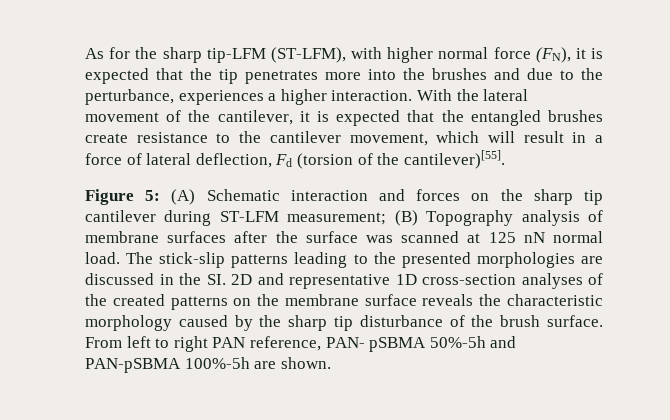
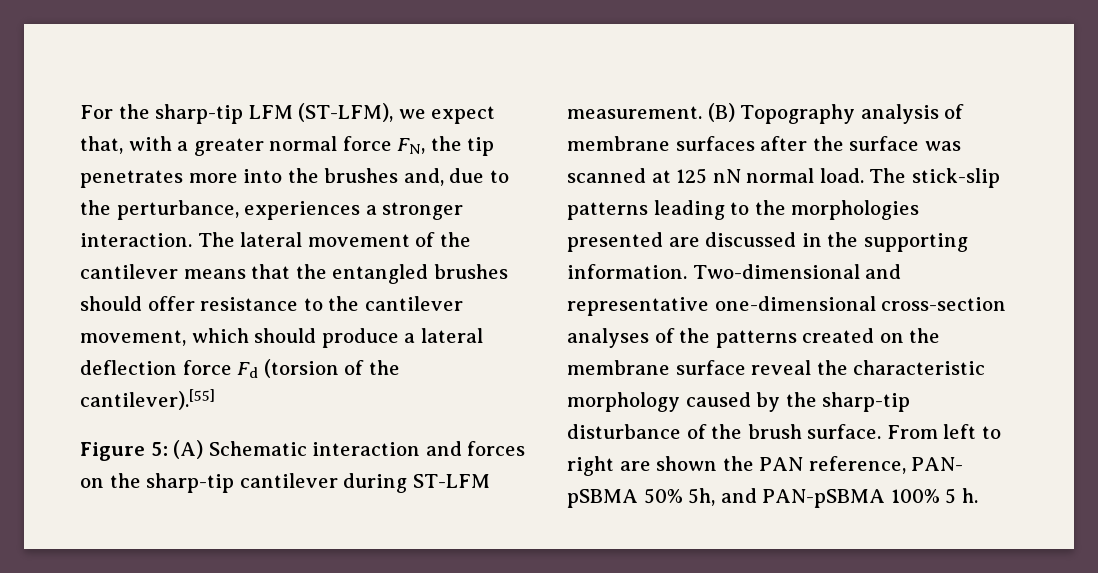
[85,47,603,63] [85,68,183,84] As for the sharp tip-LFM (ST-LFM), with higher normal force (FN), it is expected that -> [80,103,496,124] [80,136,426,156] For the sharp-tip LFM (ST-LFM), we expect that, with a greater normal force FN,
[494,68,520,80] and -> [403,168,444,186] and,
[280,89,529,105] [85,110,401,126] higher interaction. With the lateral movement of the cantilever, it is expected -> [382,202,464,220] [80,232,471,247] [80,264,246,279] stronger interaction. The lateral movement of the cantilever means
[85,133,128,143] create -> [80,296,195,311] should offer
[487,131,603,143] [85,153,272,168] will result in a force of lateral deflection, -> [254,328,483,348] [80,360,232,375] should produce a lateral deflection force
[403,150,505,169] cantilever)[55]. -> [80,389,215,410] cantilever).[55]
[533,189,603,205] sharp tip -> [146,473,235,493] sharp-tip
[287,212,387,225] measurement; -> [567,106,702,119] measurement.
[401,252,575,268] presented morphologies -> [791,200,920,220] [567,232,663,252] morphologies presented
[206,274,252,285] SI. 2D -> [863,233,968,252] [567,264,860,279] supporting information. Two-dimensional
[395,274,417,285] 1D -> [714,296,876,311] one-dimensional
[112,294,228,310] created patterns -> [715,328,875,348] patterns created
[422,294,474,306] reveals -> [751,360,812,375] reveal
[288,315,353,331] sharp tip -> [822,392,911,412] sharp-tip
(208, 344) none -> [619,456,754,471] are shown the
[429,336,517,348] [85,357,331,373] 50%-5h and PAN-pSBMA 100%-5h are shown. -> [643,488,978,508] 50% 5h, and PAN-pSBMA 100% 5 h.

